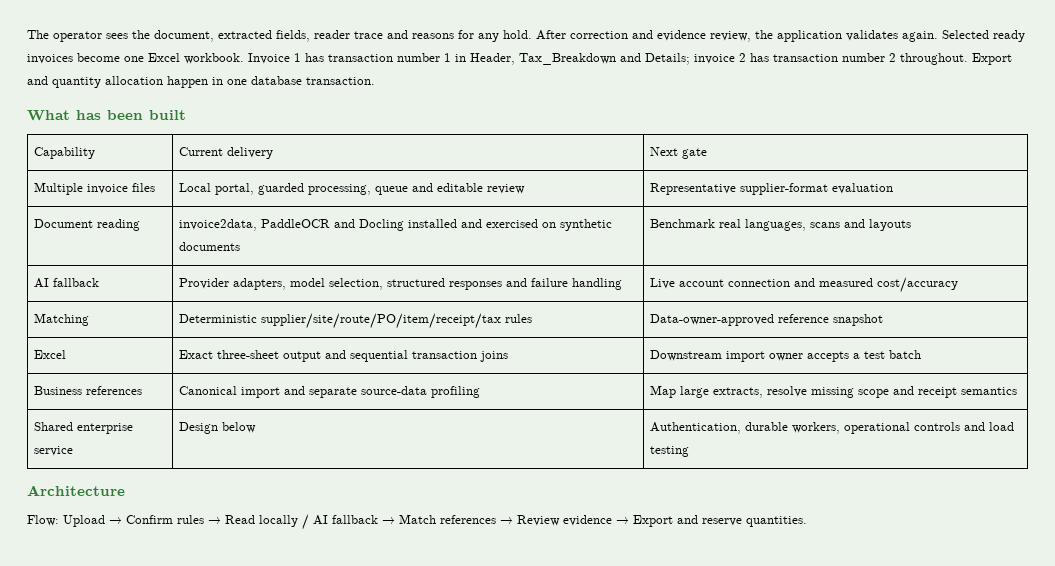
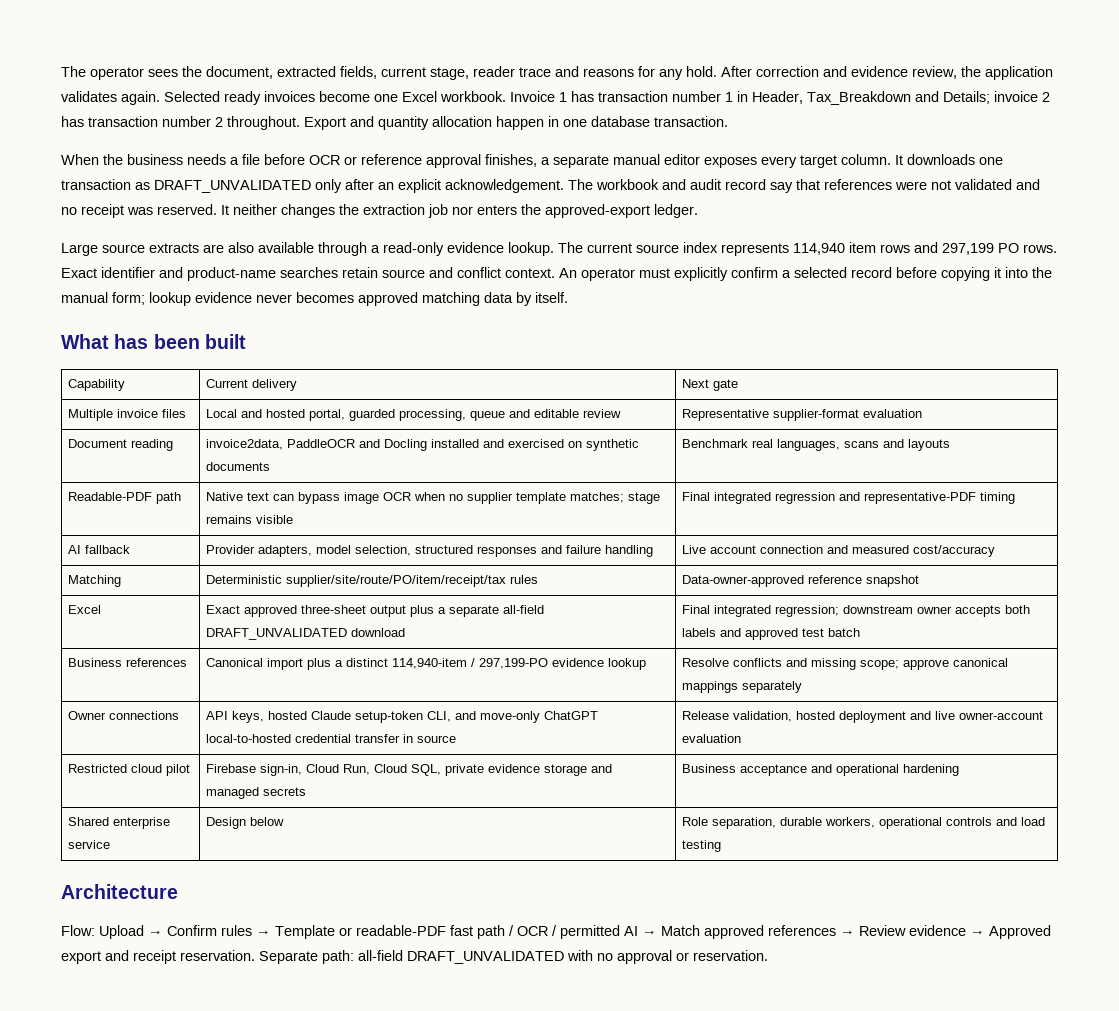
(310, 36) none -> [381,67,469,80] current stage,
(375, 81) none -> [61,154,1003,168] [61,179,1040,193] [61,204,698,218] [61,242,1057,256] [61,267,1052,281] [61,292,568,306] // When the business needs a file before OCR or reference approval finishes, a separate manual editor exposes every target column. It downloads one transaction as DRAFT_UNVALIDATED only after an explicit acknowledgement. The workbook and audit record say that references were not validated and no receipt was reserved. It neither changes the extraction job nor enters the approved-export ledger. // Large source extracts are also available through a read-only evidence lookup. The current source index represents 114,940 item rows and 297,199 PO rows. Exact identifier and product-name searches retain source and conflict context. An operator must explicitly confirm a selected record before copying it into the manual form; lookup evidence never becomes approved matching data by itself.
(211, 187) none -> [241,409,306,418] and hosted
(911, 225) none -> [68,492,182,504] [206,492,661,504] [206,515,294,524] [682,492,1016,504] // Readable-PDF path | Native text can bypass image OCR when no supplier template matches; stage remains visible | Final integrated regression and representative-PDF timing
(213, 354) none -> [244,605,298,617] approved
[324,350,508,362] [649,350,860,362] and sequential transaction joins | Downstream import owner accepts a -> [410,605,545,617] [206,628,406,640] [682,605,1031,617] [682,628,799,640] plus a separate all-field DRAFT_UNVALIDATED download | Final integrated regression; downstream owner accepts both labels and approved
[283,386,480,398] [649,385,1017,398] and separate source-data profiling | Map large extracts, resolve missing scope and receipt semantics -> [307,658,647,670] [682,658,1009,670] [682,681,803,693] [68,711,180,720] [206,711,599,723] [206,734,457,743] [682,711,1044,723] [682,734,742,743] [68,764,191,776] [206,764,613,776] [206,787,307,799] [682,764,960,776] plus a distinct 114,940-item / 297,199-PO evidence lookup | Resolve conflicts and missing scope; approve canonical mappings separately // Owner connections | API keys, hosted Claude setup-token CLI, and move-only ChatGPT local-to-hosted credential transfer in source | Release validation, hosted deployment and live owner-account evaluation // Restricted cloud pilot | Firebase sign-in, Cloud Run, Cloud SQL, private evidence storage and managed secrets | Business acceptance and operational hardening
[649,422,741,434] Authentication, -> [682,817,777,829] Role separation,
[225,514,378,530] Read locally / AI fallback -> [275,925,638,939] Template or readable-PDF fast path / OCR / permitted AI
(436, 519) none -> [704,925,764,939] approved
[633,515,807,527] Export and reserve quantities. -> [989,925,1051,939] [61,950,768,964] Approved export and receipt reservation. Separate path: all-field DRAFT_UNVALIDATED with no approval or reservation.

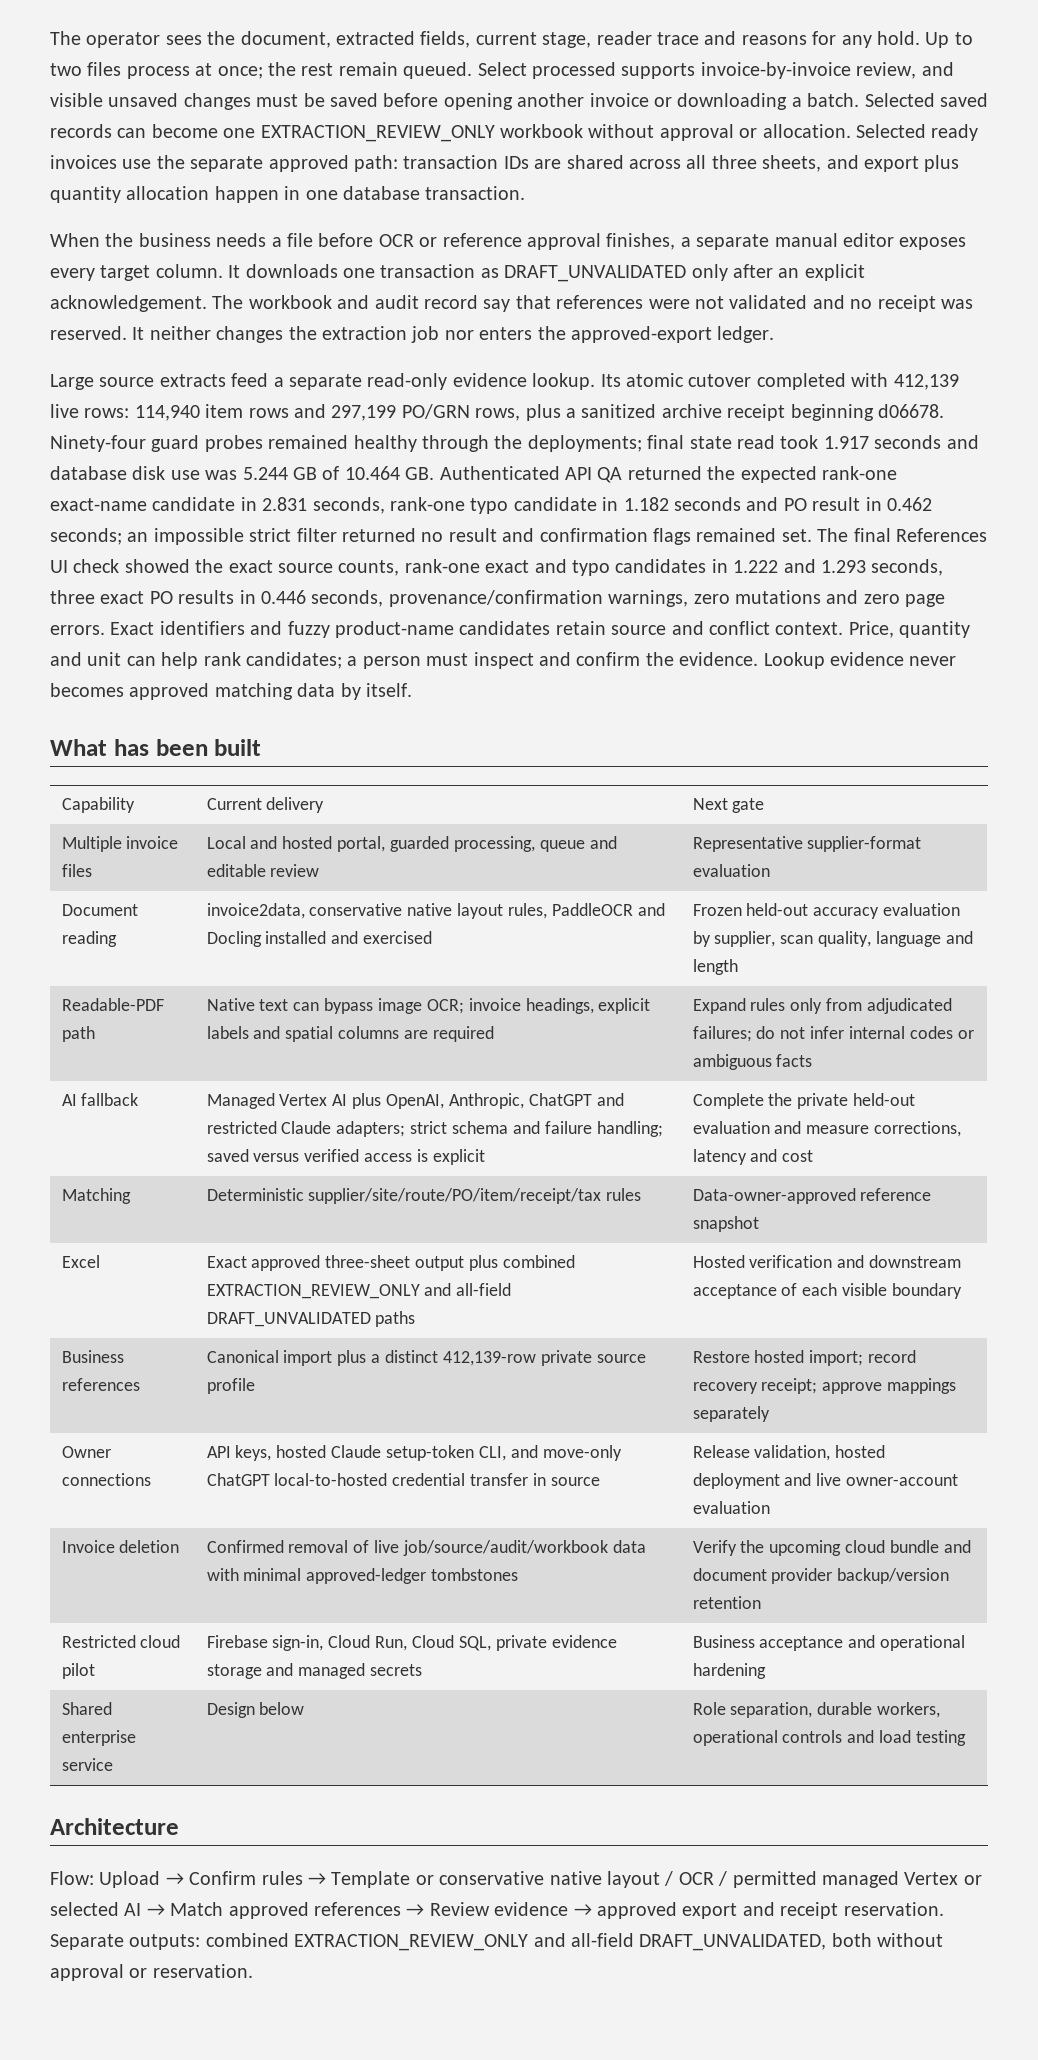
[721,66,1053,80] [61,91,1050,105] [61,116,374,130] After correction and evidence review, the application validates again. Selected ready invoices become one Excel workbook. Invoice 1 has transaction number 1 in Header, Tax_Breakdown and Details; invoice 2 has transaction number 2 throughout. Export and -> [925,32,973,48] [50,62,954,79] [50,93,988,110] [50,124,979,142] [50,155,960,172] Up to two files process at once; the rest remain queued. Select processed supports invoice-by-invoice review, and visible unsaved changes must be saved before opening another invoice or downloading a batch. Selected saved records can become one EXTRACTION_REVIEW_ONLY workbook without approval or allocation. Selected ready invoices use the separate approved path: transaction IDs are shared across all three sheets, and export plus
[203,242,789,256] are also available through a read-only evidence lookup. The current source index represents -> [231,373,959,390] [50,404,130,418] feed a separate read-only evidence lookup. Its atomic cutover completed with 412,139 live rows:
[998,243,1057,253] [61,267,338,281] PO rows. Exact identifier and product-name searches -> [401,404,944,421] [50,435,979,452] [50,466,897,483] [50,497,932,514] [50,528,987,545] [50,559,944,576] [50,590,946,607] [50,621,551,638] PO/GRN rows, plus a sanitized archive receipt beginning d06678. Ninety-four guard probes remained healthy through the deployments; final state read took 1.917 seconds and database disk use was 5.244 GB of 10.464 GB. Authenticated API QA returned the expected rank-one exact-name candidate in 2.831 seconds, rank-one typo candidate in 1.182 seconds and PO result in 0.462 seconds; an impossible strict filter returned no result and confirmation flags remained set. The final References UI check showed the exact source counts, rank-one exact and typo candidates in 1.222 and 1.293 seconds, three exact PO results in 0.446 seconds, provenance/confirmation warnings, zero mutations and zero page errors. Exact identifiers and fuzzy product-name candidates
[559,267,1052,281] [61,292,191,306] An operator must explicitly confirm a selected record before copying it into the manual form; lookup -> [848,621,971,638] [50,652,825,669] Price, quantity and unit can help rank candidates; a person must inspect and confirm the evidence. Lookup
(284, 444) none -> [309,903,548,919] conservative native layout rules,
[568,439,640,451] [206,462,271,471] [682,439,951,451] on synthetic documents | Benchmark real languages, scans and layouts -> [692,903,961,919] [692,931,973,947] [692,959,738,975] | Frozen held-out accuracy evaluation by supplier, scan quality, language and length
[383,492,661,504] [206,515,294,524] [682,492,1016,504] [68,545,131,554] [206,545,654,557] [682,545,996,557] OCR when no supplier template matches; stage remains visible | Final integrated regression and representative-PDF timing // AI fallback | Provider adapters, model selection, structured responses and failure handling | Live account connection and measured cost/accuracy -> [426,998,651,1014] [206,1026,494,1042] [692,998,953,1014] [692,1026,974,1042] [692,1054,813,1070] [61,1093,139,1106] [206,1093,624,1109] [206,1121,663,1137] [206,1149,485,1165] [692,1093,916,1109] [692,1121,962,1137] [692,1149,814,1165] OCR; invoice headings, explicit labels and spatial columns are required | Expand rules only from adjudicated failures; do not infer internal codes or ambiguous facts // AI fallback | Managed Vertex AI plus OpenAI, Anthropic, ChatGPT and restricted Claude adapters; strict schema and failure handling; saved versus verified access is explicit | Complete the private held-out evaluation and measure corrections, latency and cost
[438,605,545,617] [206,628,406,640] [682,605,1031,617] [682,628,861,640] a separate all-field DRAFT_UNVALIDATED download | Final integrated regression; downstream owner accepts both labels and approved test batch -> [502,1255,575,1268] [206,1283,512,1299] [206,1311,416,1327] [692,1255,962,1268] [692,1283,963,1299] combined EXTRACTION_REVIEW_ONLY and all-field DRAFT_UNVALIDATED paths | Hosted verification and downstream acceptance of each visible boundary
[392,658,647,670] [682,658,1009,670] 114,940-item / 297,199-PO evidence lookup | Resolve conflicts and missing scope; approve canonical -> [442,1350,646,1366] [206,1378,255,1394] [692,1350,917,1366] [692,1378,883,1394] 412,139-row private source profile | Restore hosted import; record recovery receipt; approve
(742, 738) none -> [61,1540,180,1553] [206,1540,646,1556] [206,1568,519,1584] [692,1540,971,1556] [692,1568,950,1584] [692,1596,761,1609] // Invoice deletion | Confirmed removal of live job/source/audit/workbook data with minimal approved-ledger tombstones | Verify the upcoming cloud bundle and document provider backup/version retention
[356,925,505,939] readable-PDF fast path -> [439,1871,660,1888] conservative native layout
(620, 932) none -> [821,1871,982,1888] [50,1902,119,1916] managed Vertex or selected
[989,925,1051,939] Approved -> [596,1902,677,1919] approved
[322,950,613,964] path: all-field DRAFT_UNVALIDATED with no -> [129,1933,944,1951] outputs: combined EXTRACTION_REVIEW_ONLY and all-field DRAFT_UNVALIDATED, both without

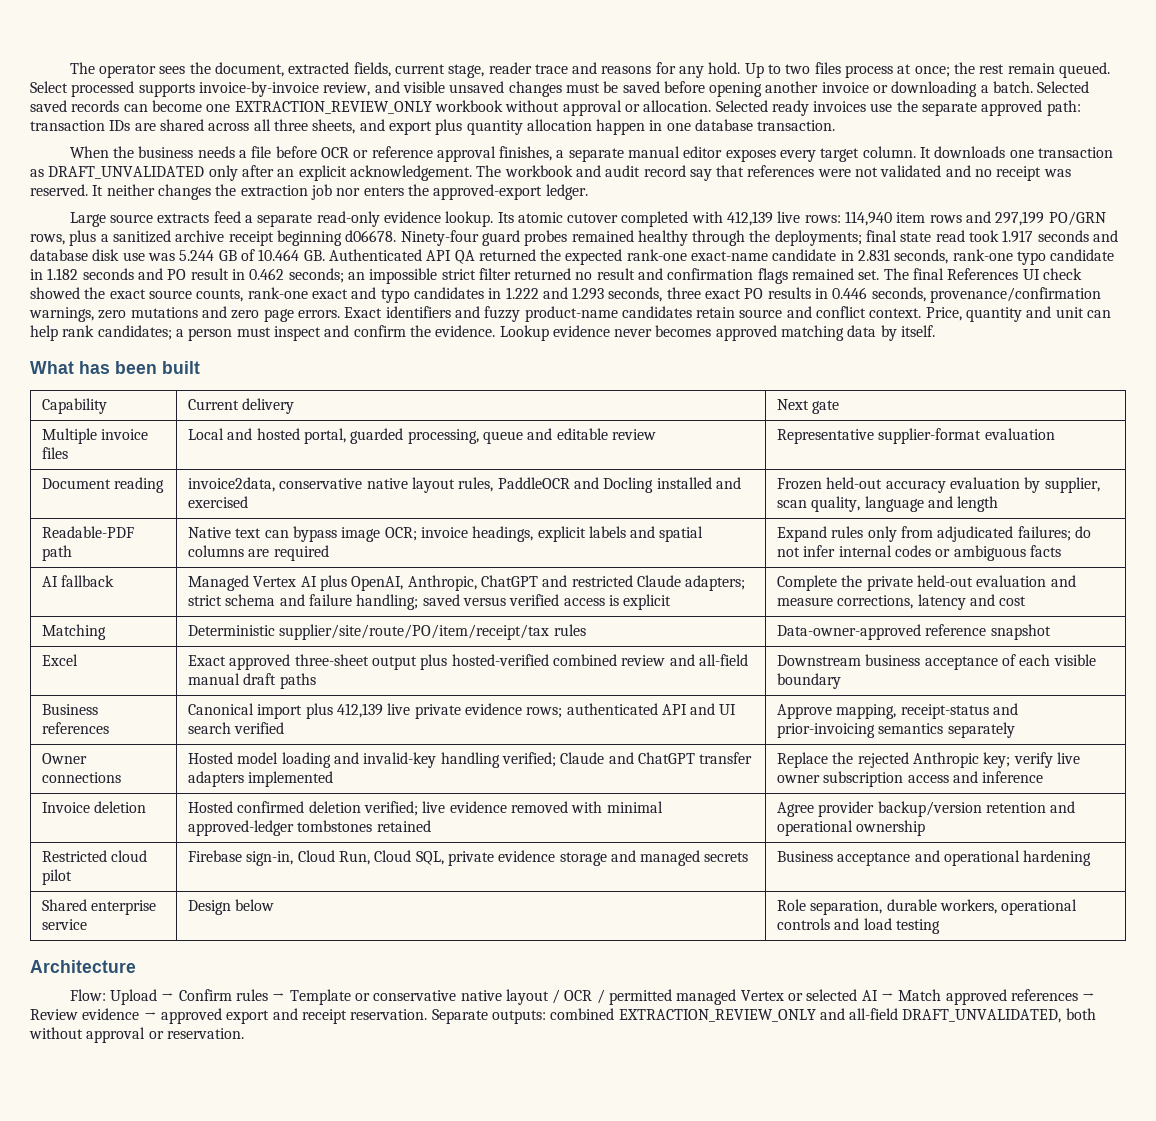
[502,1255,575,1268] [206,1283,512,1299] [206,1311,416,1327] [692,1255,962,1268] combined EXTRACTION_REVIEW_ONLY and all-field DRAFT_UNVALIDATED paths | Hosted verification and downstream -> [451,654,748,666] [187,673,316,689] [776,654,921,666] hosted-verified combined review and all-field manual draft paths | Downstream business
[371,1350,646,1366] [206,1378,255,1394] [692,1350,917,1366] [692,1378,957,1394] [692,1406,770,1422] [61,1446,111,1458] [61,1473,151,1486] [206,1445,622,1461] [206,1473,600,1486] [692,1445,886,1461] [692,1473,959,1489] [692,1501,770,1514] [61,1540,180,1553] [206,1540,646,1556] [206,1568,519,1584] [692,1540,971,1556] [692,1568,767,1581] a distinct 412,139-row private source profile | Restore hosted import; record recovery receipt; approve mappings separately // Owner connections | API keys, hosted Claude setup-token CLI, and move-only ChatGPT local-to-hosted credential transfer in source | Release validation, hosted deployment and live owner-account evaluation // Invoice deletion | Confirmed removal of live job/source/audit/workbook data with minimal approved-ledger tombstones | Verify the upcoming cloud bundle and document -> [336,703,737,719] [187,722,285,734] [776,703,1018,719] [776,722,1015,738] [41,753,87,764] [41,772,121,783] [187,752,753,768] [187,771,334,787] [776,752,1080,768] [776,771,1044,787] [41,801,147,813] [187,801,663,816] [187,820,431,836] [776,802,814,817] 412,139 live private evidence rows; authenticated API and UI search verified | Approve mapping, receipt-status and prior-invoicing semantics separately // Owner connections | Hosted model loading and invalid-key handling verified; Claude and ChatGPT transfer adapters implemented | Replace the rejected Anthropic key; verify live owner subscription access and inference // Invoice deletion | Hosted confirmed deletion verified; live evidence removed with minimal approved-ledger tombstones retained | Agree
(761, 1602) none -> [1050,801,1076,813] [776,820,926,836] and operational ownership

